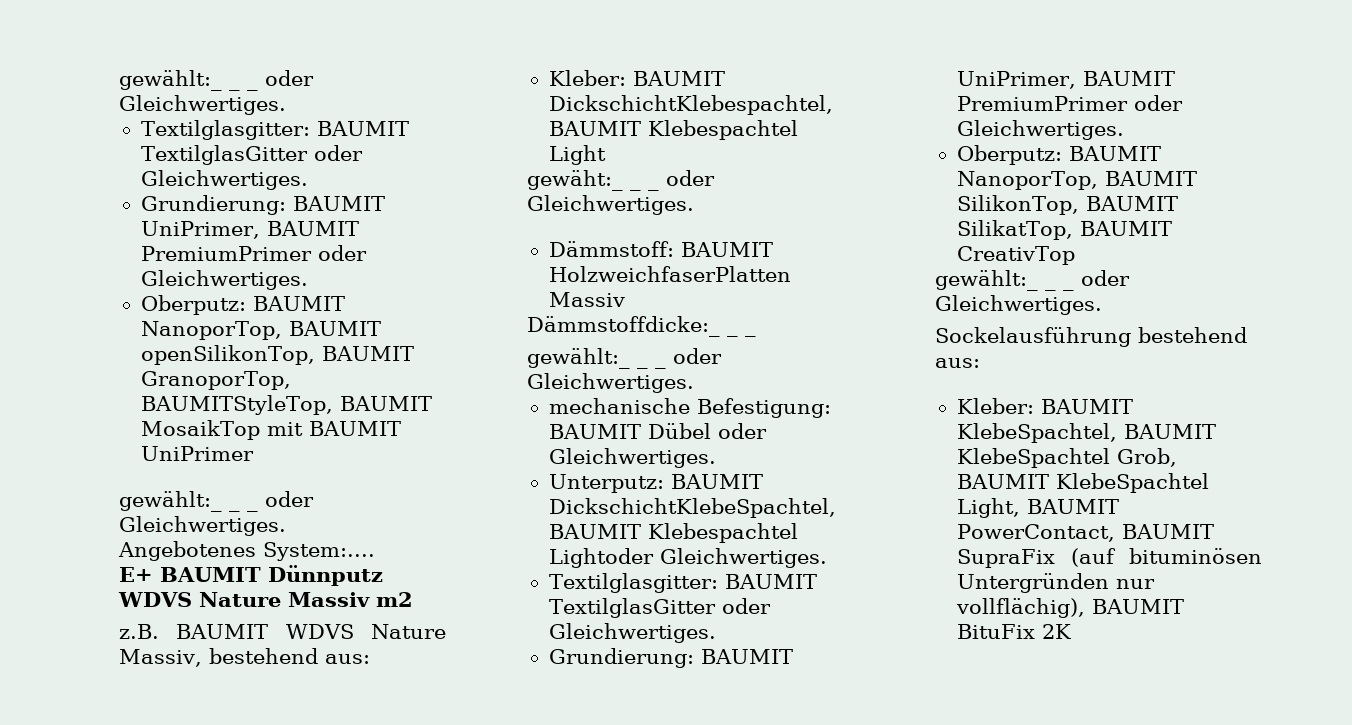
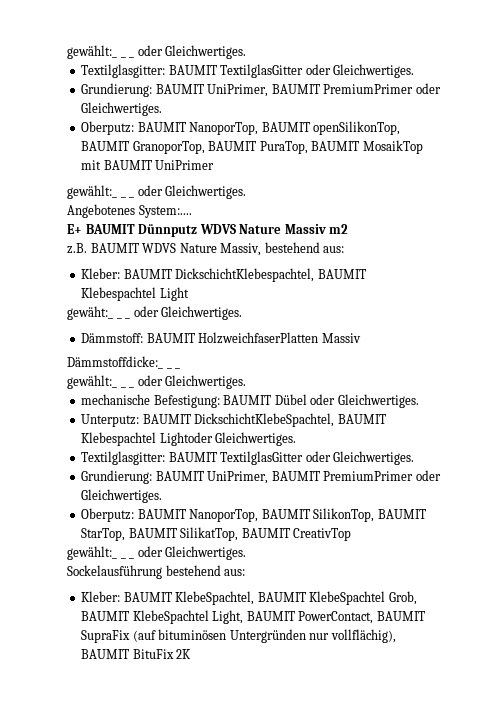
[141,395,334,415] BAUMITStyleTop, -> [208,141,308,154] BAUMIT PuraTop,
(1179, 203) none -> [81,528,177,541] StarTop, BAUMIT

